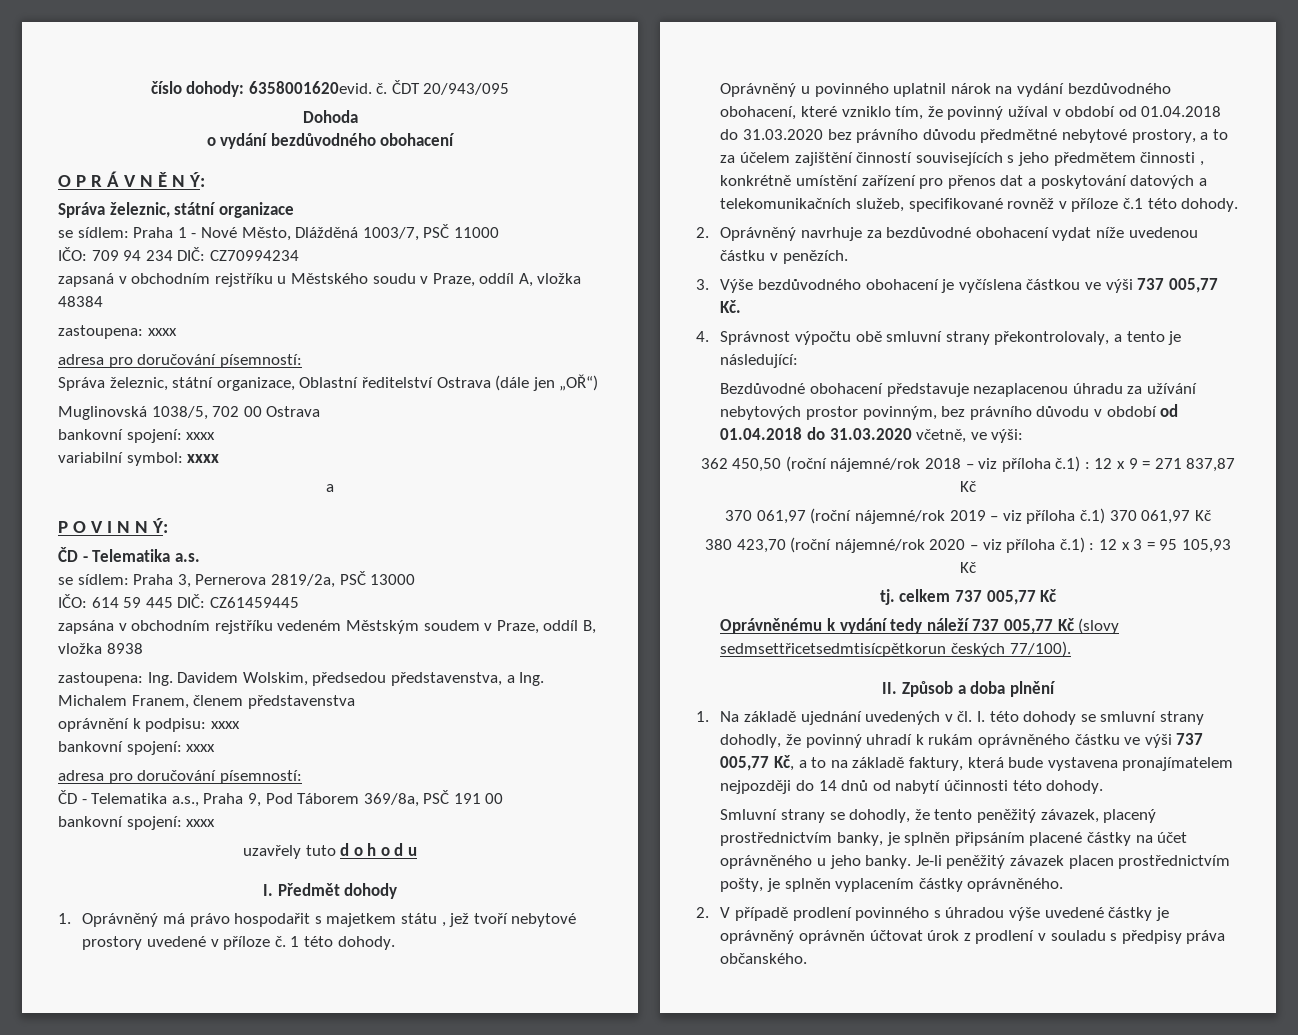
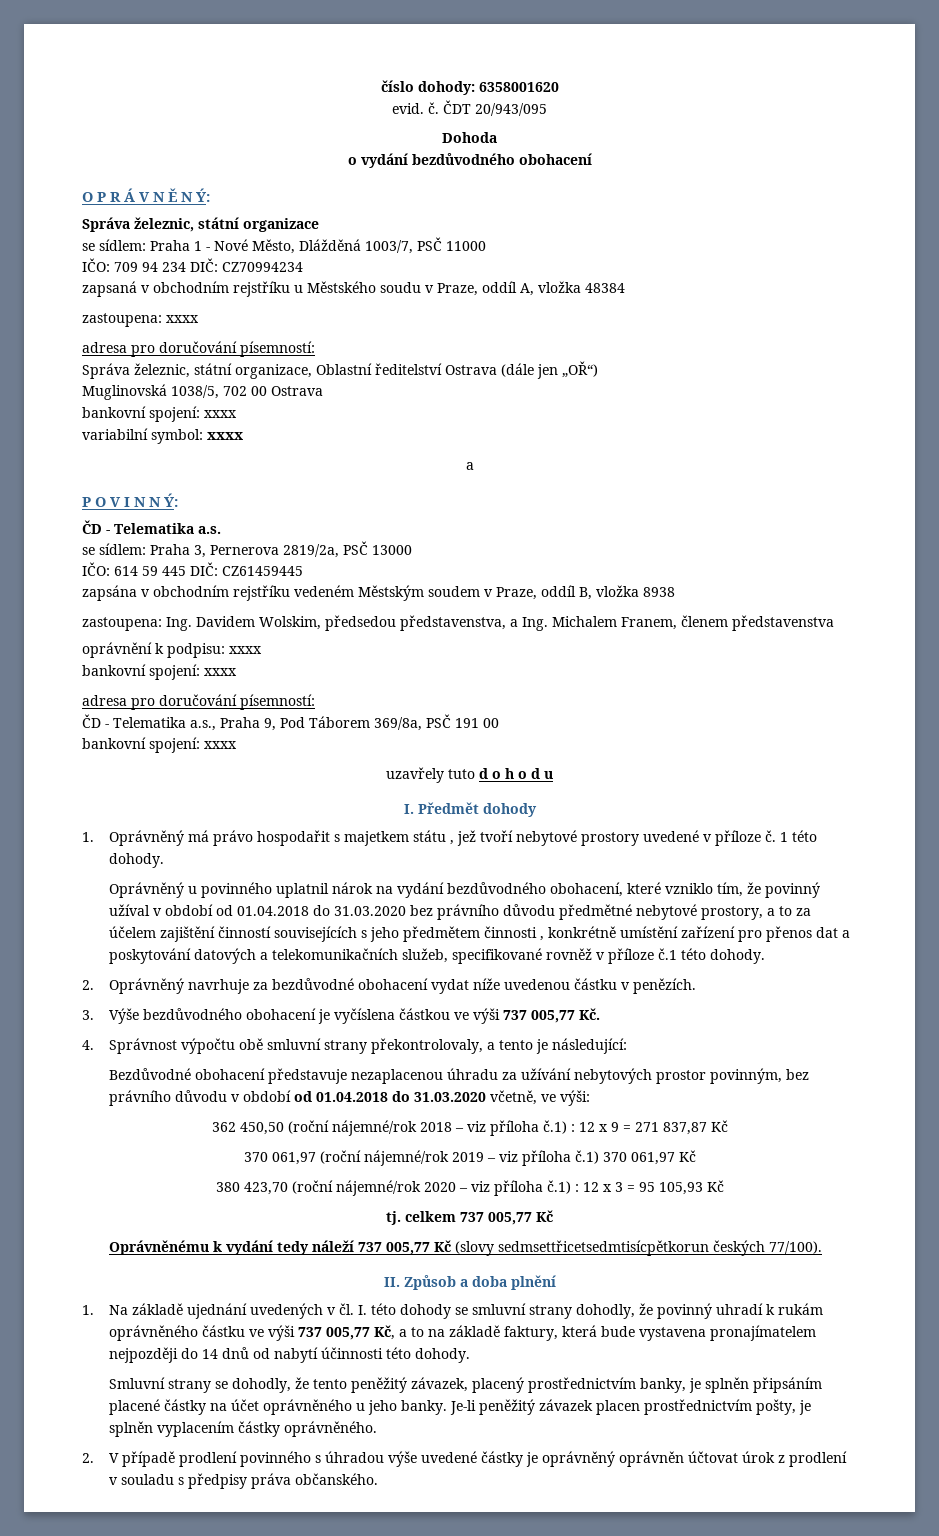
[248,81,372,94] 6358001620evid. -> [478,82,559,92] [392,103,424,114] 6358001620 // evid.

